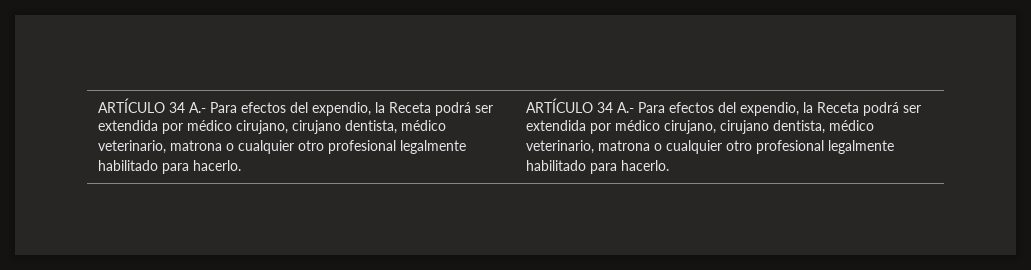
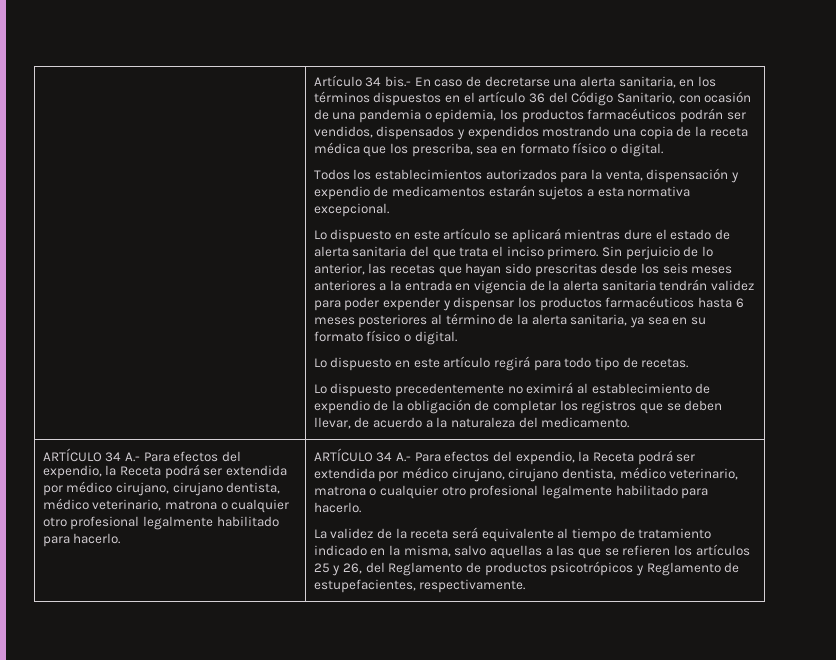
(97, 105) none -> [313,75,716,88] [313,91,752,106] [313,108,746,123] [313,126,748,140] [313,142,663,157] [313,168,739,183] [313,185,691,200] [313,203,389,217] [313,228,730,243] [313,246,713,260] [313,263,733,277] [313,279,754,294] [313,296,744,311] [313,313,706,328] [313,330,457,345] [313,356,689,371] [313,382,711,397] [313,399,723,414] [313,417,630,429] | Artículo 34 bis.- En caso de decretarse una alerta sanitaria, en los términos dispuestos en el artículo 36 del Código Sanitario, con ocasión de una pandemia o epidemia, los productos farmacéuticos podrán ser vendidos, dispensados y expendidos mostrando una copia de la receta médica que los prescriba, sea en formato físico o digital. // Todos los establecimientos autorizados para la venta, dispensación y expendio de medicamentos estarán sujetos a esta normativa excepcional. // Lo dispuesto en este artículo se aplicará mientras dure el estado de alerta sanitaria del que trata el inciso primero. Sin perjuicio de lo anterior, las recetas que hayan sido prescritas desde los seis meses anteriores a la entrada en vigencia de la alerta sanitaria tendrán validez para poder expender y dispensar los productos farmacéuticos hasta 6 meses posteriores al término de la alerta sanitaria, ya sea en su formato físico o digital. // Lo dispuesto en este artículo regirá para todo tipo de recetas. // Lo dispuesto precedentemente no eximirá al establecimiento de expendio de la obligación de completar los registros que se deben llevar, de acuerdo a la naturaleza del medicamento. //
(669, 165) none -> [313,527,712,542] [313,544,750,559] [313,561,740,576] [313,579,526,593] // La validez de la receta será equivalente al tiempo de tratamiento indicado en la misma, salvo aquellas a las que se refieren los artículos 25 y 26, del Reglamento de productos psicotrópicos y Reglamento de estupefacientes, respectivamente.

